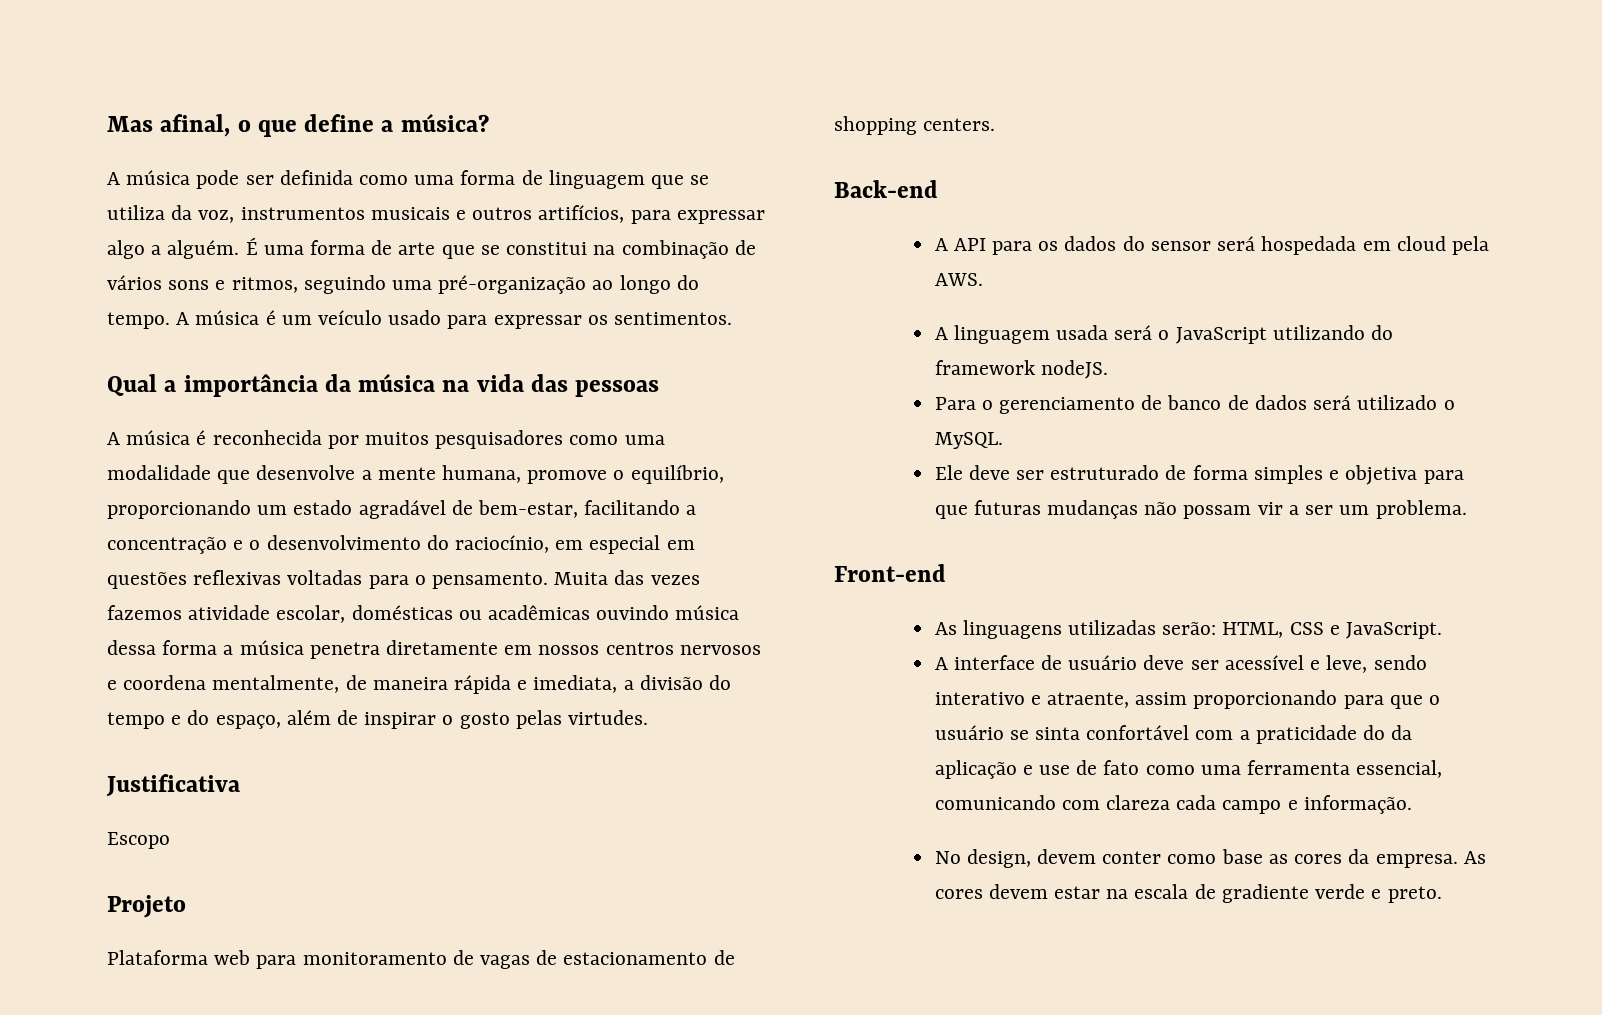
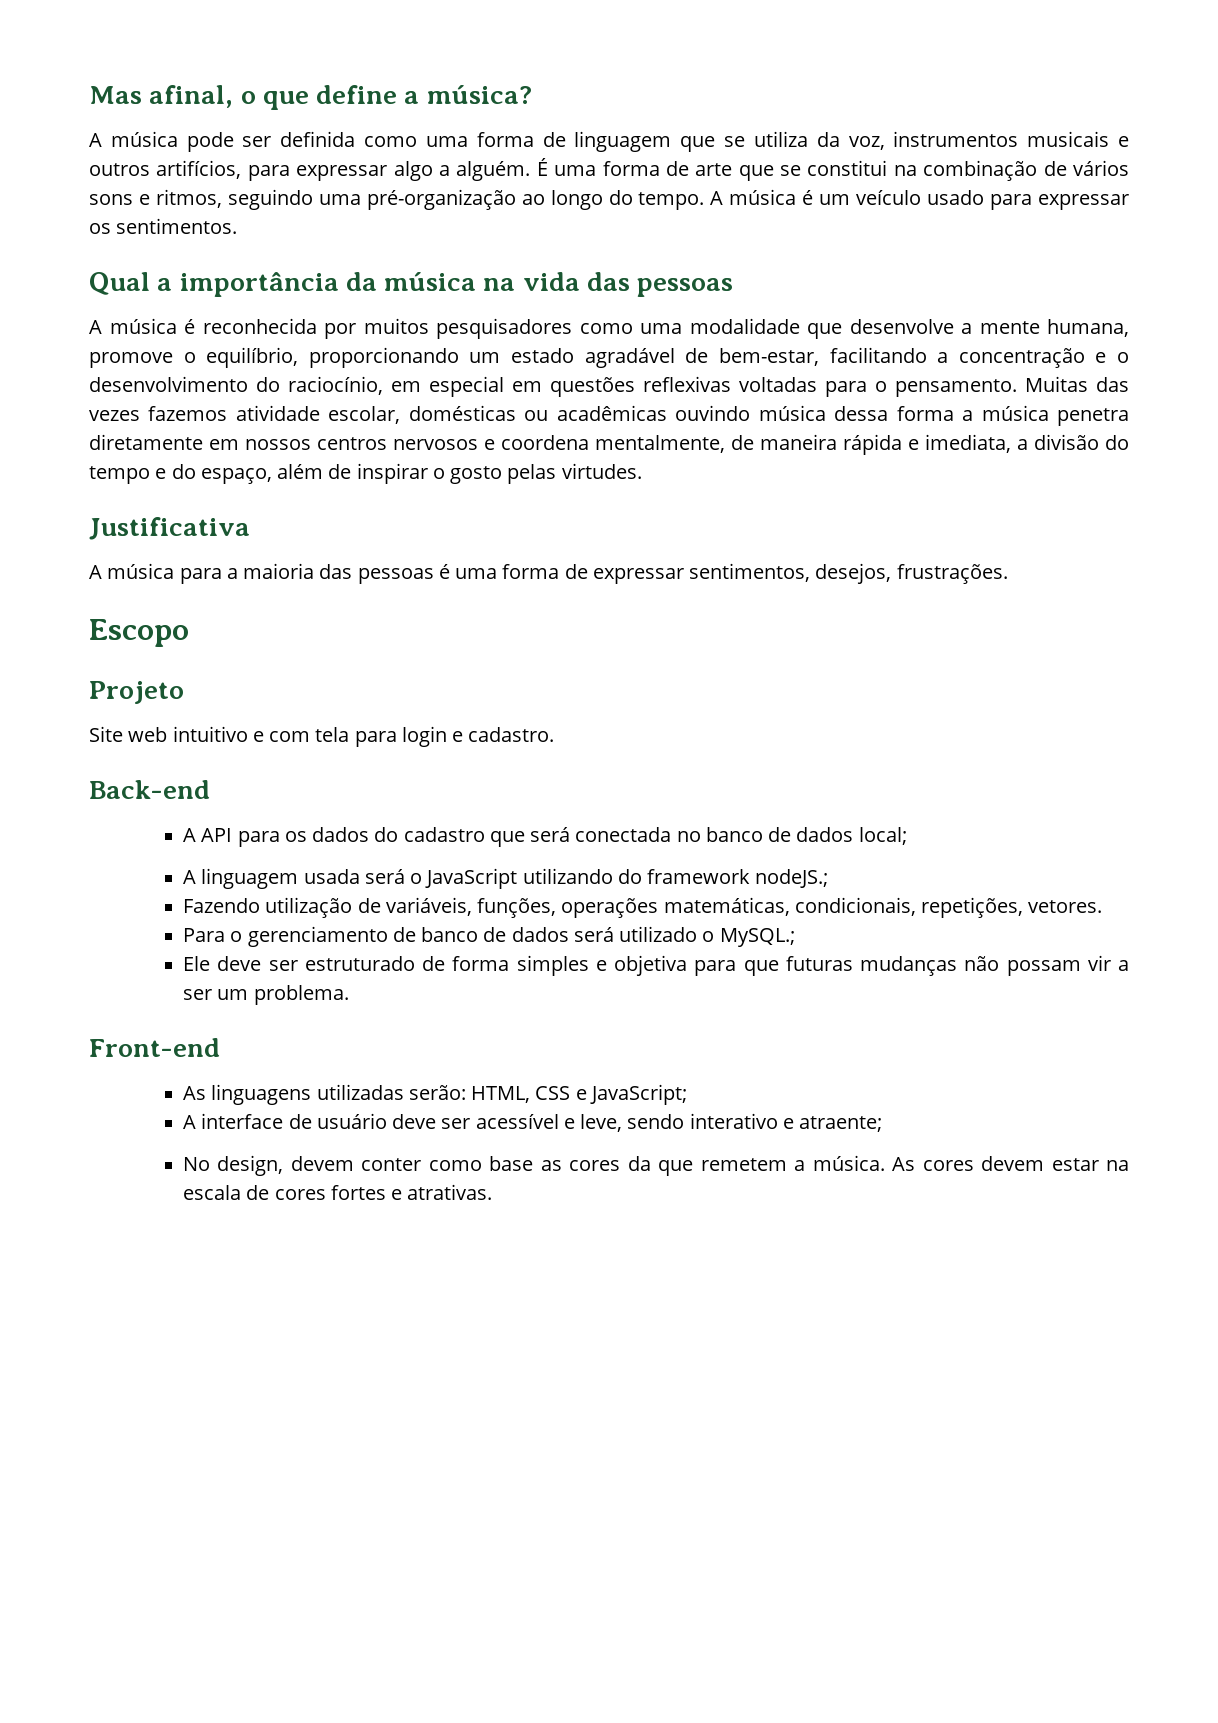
[554,572,609,585] Muita -> [1025,376,1088,392] Muitas
[107,832,170,849] [107,895,186,918] [107,950,735,969] [834,116,996,135] Escopo // Projeto // Plataforma web para monitoramento de vagas de estacionamento de shopping centers. -> [89,563,1008,584] [89,619,189,647] [89,681,184,704] [89,726,555,747] A música para a maioria das pessoas é uma forma de expressar sentimentos, desejos, frustrações. // Escopo // Projeto // Site web intuitivo e com tela para login e cadastro.
[1150,236,1489,255] [934,273,983,286] sensor será hospedada em cloud pela AWS. -> [403,827,907,847] cadastro que será conectada no banco de dados local;
[1040,360,1108,379] nodeJS. -> [755,869,829,888] [183,897,1103,918] nodeJS.; // Fazendo utilização de variáveis, funções, operações matemáticas, condicionais, repetições, vetores.
[934,432,1003,449] MySQL. -> [719,928,795,947] MySQL.;
[1346,622,1443,639] JavaScript. -> [589,1084,687,1105] JavaScript;
[1047,690,1441,709] [934,725,1413,744] [934,760,1443,779] [934,795,1412,814] atraente, assim proporcionando para que o usuário se sinta confortável com a praticidade do da aplicação e use de fato como uma ferramenta essencial, comunicando com clareza cada campo e informação. -> [799,1116,883,1132] atraente;
[1375,854,1458,868] empresa. -> [658,1155,885,1176] que remetem a música.
[1221,884,1442,903] gradiente verde e preto. -> [274,1184,493,1200] cores fortes e atrativas.

